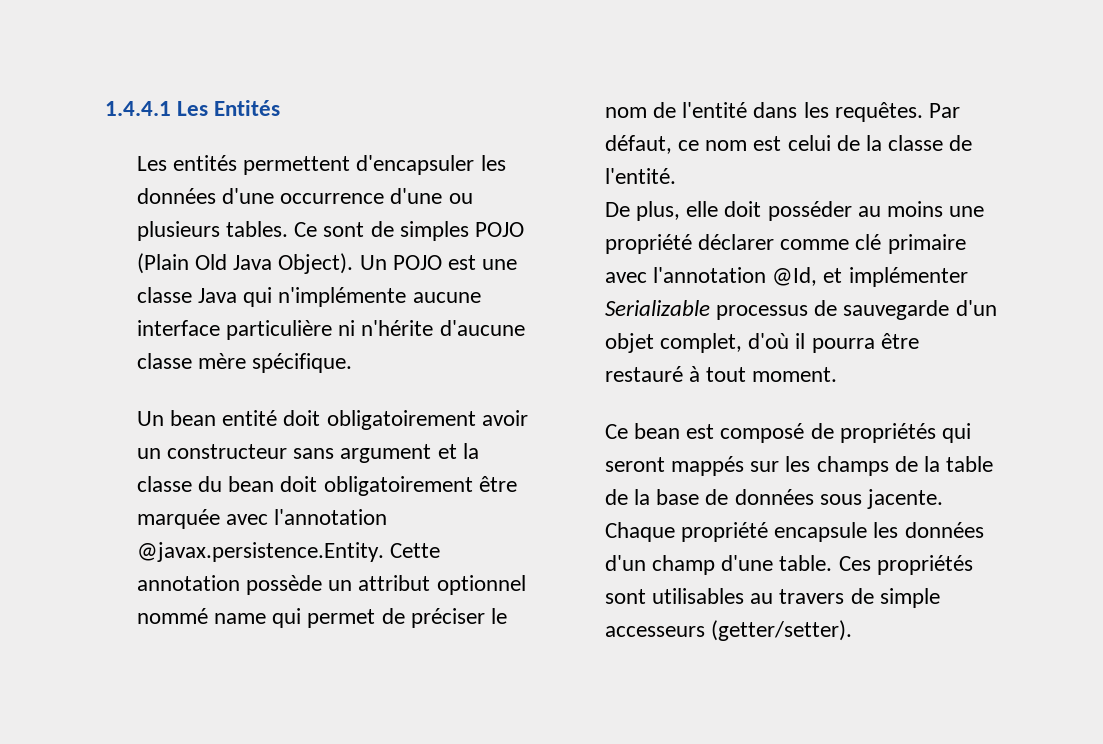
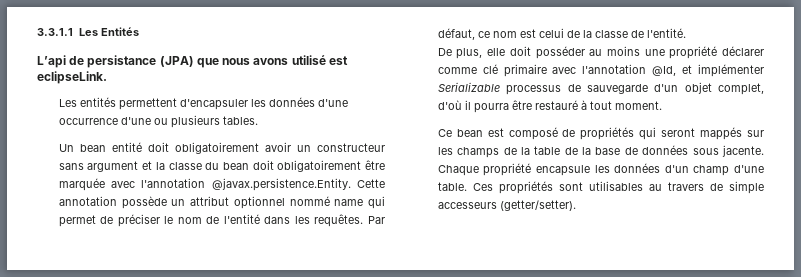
[105,101,171,116] 1.4.4.1 -> [37,28,73,36] 3.3.1.1
(281, 108) none -> [37,55,348,68] [37,71,107,84] // L’api de persistance (JPA) que nous avons utilisé est eclipseLink.
[294,221,524,241] [136,253,518,274] [136,287,481,307] [136,320,525,340] [136,353,353,373] Ce sont de simples POJO (Plain Old Java Object). Un POJO est une classe Java qui n'implémente aucune interface particulière ni n'hérite d'aucune classe mère spécifique. -> (258, 120) none

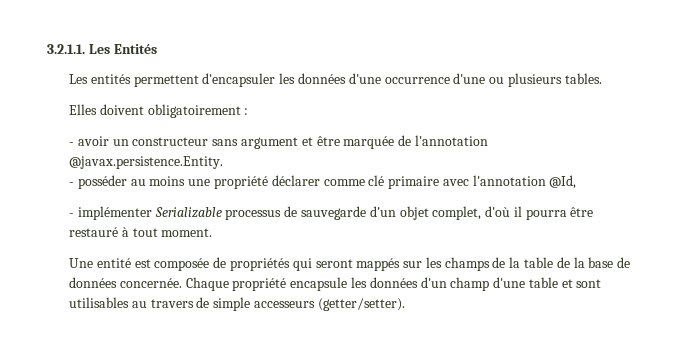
[37,28,73,36] 3.3.1.1 -> [47,44,85,54] 3.2.1.1.
[37,55,348,68] [37,71,107,84] // L’api de persistance (JPA) que nous avons utilisé est eclipseLink. -> (157, 49) none
[58,142,259,154] Un bean entité doit obligatoirement -> [69,104,249,118] [69,142,75,146] Elles doivent obligatoirement : // -
[155,160,362,172] la classe du bean doit obligatoirement -> (313, 141) none
[111,181,136,188] avec -> [398,135,412,146] de
[357,179,385,188] [58,196,385,209] [58,214,385,227] [437,28,686,40] [437,46,531,59] Cette annotation possède un attribut optionnel nommé name qui permet de préciser le nom de l'entité dans les requêtes. Par défaut, ce nom est celui de la classe de l'entité. // De plus, elle doit -> [69,182,75,186] // -
[682,65,693,74] et -> [69,213,75,217] // -
[437,127,558,140] Ce bean est composé -> [69,258,210,271] Une entité est composée
[692,145,764,157] sous jacente. -> [119,278,182,288] concernée.
[437,181,553,194] table. Ces propriétés -> [528,277,573,288] table et

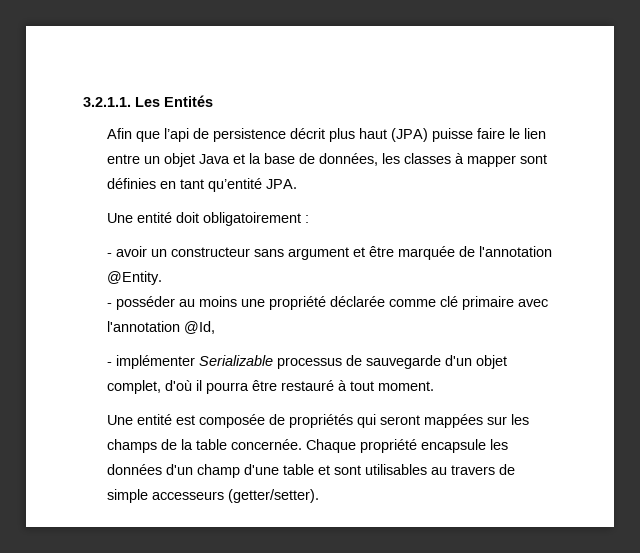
[69,73,602,87] [69,104,144,115] Les entités permettent d'encapsuler les données d'une occurrence d'une ou plusieurs tables. // Elles doivent -> [107,128,547,142] [107,153,548,167] [107,178,298,192] [107,212,200,223] Afin que l’api de persistence décrit plus haut (JPA) puisse faire le lien entre un objet Java et la base de données, les classes à mapper sont définies en tant qu’entité JPA. // Une entité doit
[69,156,224,169] @javax.persistence.Entity. -> [107,271,163,285] @Entity.
[271,175,320,186] déclarer -> [330,296,386,307] déclarée
[356,258,401,271] mappés -> [424,414,484,428] mappées
[556,257,631,268] [69,277,118,288] de la base de données -> (228, 444) none

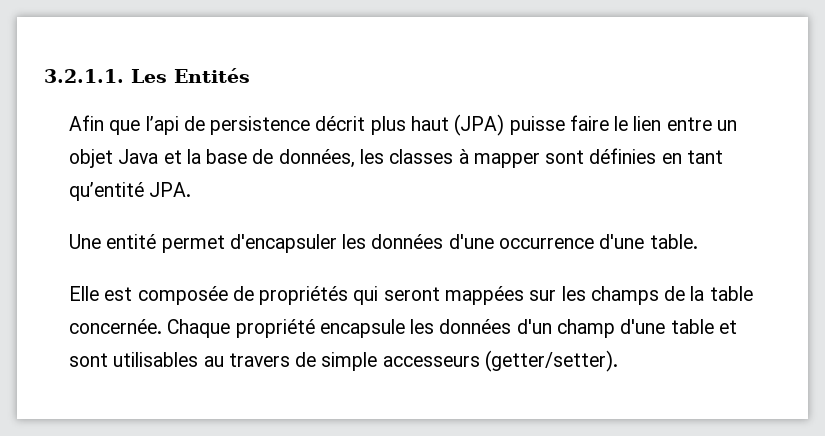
[176,212,310,226] [107,246,553,260] [107,271,163,285] [107,296,549,310] [107,321,216,334] [107,355,508,369] [107,380,435,394] [107,414,173,425] doit obligatoirement : // - avoir un constructeur sans argument et être marquée de l'annotation @Entity. // - posséder au moins une propriété déclarée comme clé primaire avec l'annotation @Id, // - implémenter Serializable processus de sauvegarde d'un objet complet, d'où il pourra être restauré à tout moment. // Une entité -> [161,234,698,253] [69,286,100,301] permet d'encapsuler les données d'une occurrence d'une table. // Elle

